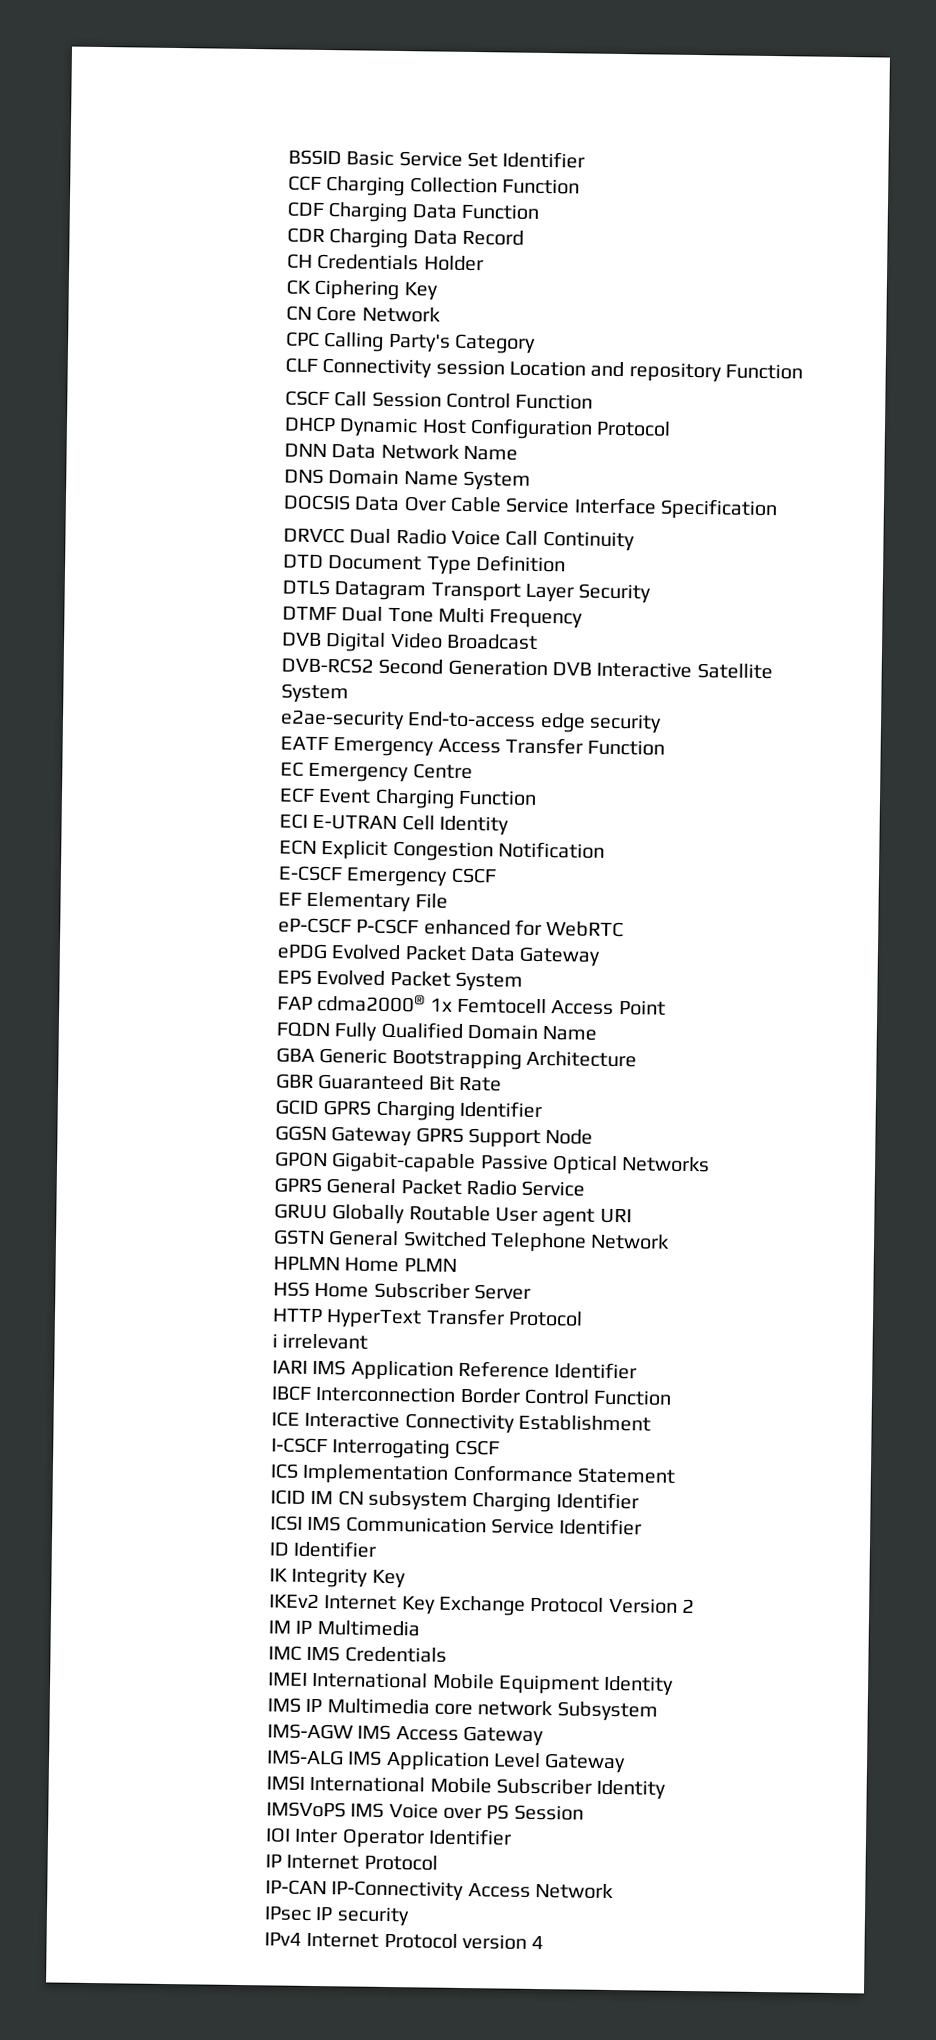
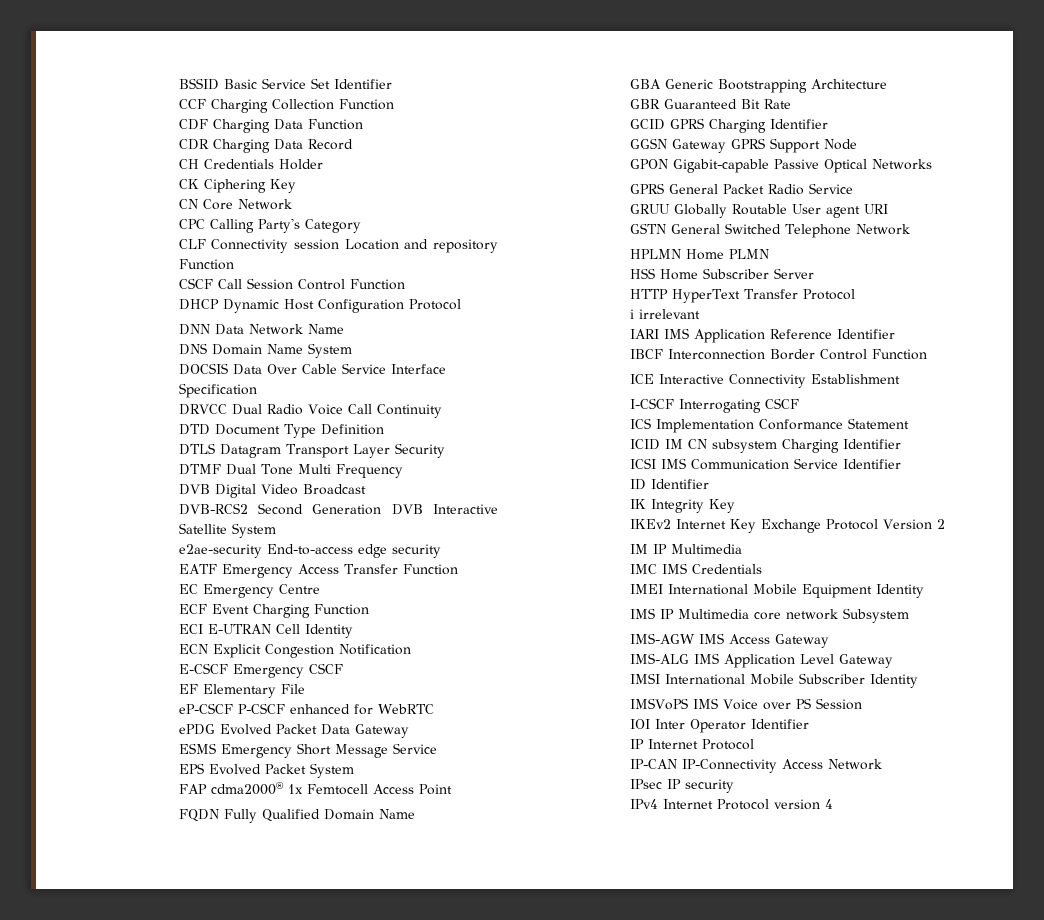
(601, 956) none -> [178,743,437,758] // ESMS Emergency Short Message Service

